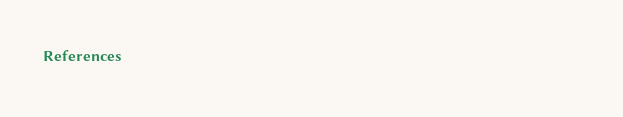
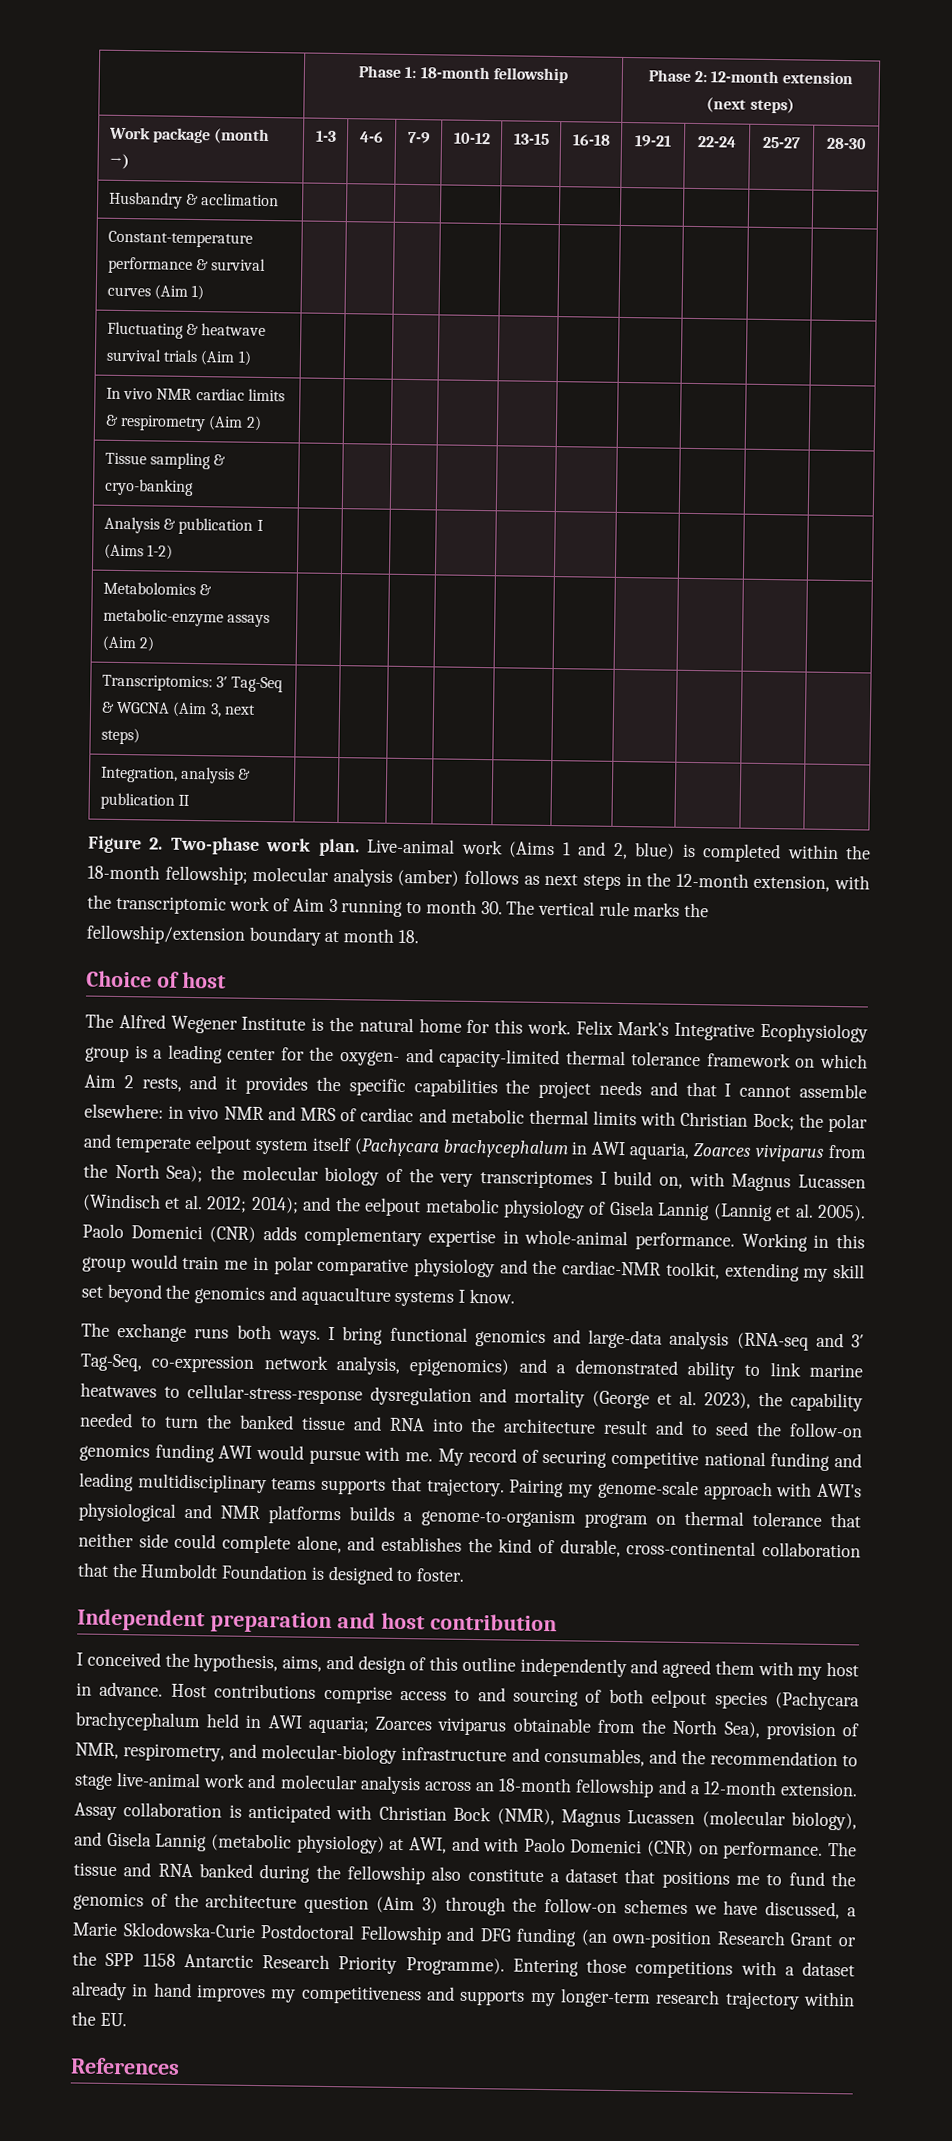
(43, 55) none -> [358,65,569,84] [647,69,854,85] [706,97,795,114] [107,126,271,145] [108,153,130,170] [314,130,337,142] [359,131,384,143] [406,131,431,144] [452,132,491,145] [512,133,550,145] [571,134,611,146] [634,135,672,147] [697,136,737,148] [762,136,801,149] [825,137,867,150] [108,191,280,209] [107,230,253,248] [107,256,267,274] [106,284,205,301] [106,321,267,339] [105,348,252,366] [105,387,285,402] [104,414,262,432] [104,452,227,470] [104,478,194,496] [103,516,264,535] [103,543,173,560] [102,581,212,596] [102,608,270,628] [101,635,155,652] [101,674,284,693] [100,701,256,718] [100,727,140,745] [99,766,252,784] [99,792,190,810] [88,835,871,863] [87,864,871,892] [87,894,710,918] [86,924,419,946] [86,970,226,989] [85,1013,869,1043] [85,1044,868,1069] [84,1074,867,1099] [84,1103,868,1133] [83,1133,866,1162] [83,1163,866,1192] [83,1193,866,1222] [82,1223,865,1252] [82,1254,865,1282] [81,1283,515,1307] [81,1322,864,1351] [80,1353,864,1380] [80,1382,863,1412] [79,1412,863,1438] [79,1443,862,1471] [79,1472,863,1501] [78,1502,861,1529] [78,1532,862,1558] [77,1562,466,1585] [77,1608,557,1634] [76,1651,859,1680] [76,1681,860,1711] [75,1711,860,1741] [75,1742,859,1767] [74,1772,858,1798] [74,1802,858,1831] [74,1831,857,1860] [73,1862,856,1889] [73,1892,858,1920] [72,1922,856,1949] [72,1951,855,1979] [71,1981,856,2010] [71,2011,127,2027] | Phase 1: 18-month fellowship | Phase 2: 12-month extension (next steps) // Work package (month →) | 1-3 | 4-6 | 7-9 | 10-12 | 13-15 | 16-18 | 19-21 | 22-24 | 25-27 | 28-30 // Husbandry & acclimation | | | | | | | | | | // Constant-temperature performance & survival curves (Aim 1) | | | | | | | | | | // Fluctuating & heatwave survival trials (Aim 1) | | | | | | | | | | // In vivo NMR cardiac limits & respirometry (Aim 2) | | | | | | | | | | // Tissue sampling & cryo-banking | | | | | | | | | | // Analysis & publication I (Aims 1-2) | | | | | | | | | | // Metabolomics & metabolic-enzyme assays (Aim 2) | | | | | | | | | | // Transcriptomics: 3′ Tag-Seq & WGCNA (Aim 3, next steps) | | | | | | | | | | // Integration, analysis & publication II | | | | | | | | | | // Figure 2. Two-phase work plan. Live-animal work (Aims 1 and 2, blue) is completed within the 18-month fellowship; molecular analysis (amber) follows as next steps in the 12-month extension, with the transcriptomic work of Aim 3 running to month 30. The vertical rule marks the fellowship/extension boundary at month 18. // Choice of host // The Alfred Wegener Institute is the natural home for this work. Felix Mark's Integrative Ecophysiology group is a leading center for the oxygen- and capacity-limited thermal tolerance framework on which Aim 2 rests, and it provides the specific capabilities the project needs and that I cannot assemble elsewhere: in vivo NMR and MRS of cardiac and metabolic thermal limits with Christian Bock; the polar and temperate eelpout system itself (Pachycara brachycephalum in AWI aquaria, Zoarces viviparus from the North Sea); the molecular biology of the very transcriptomes I build on, with Magnus Lucassen (Windisch et al. 2012; 2014); and the eelpout metabolic physiology of Gisela Lannig (Lannig et al. 2005). Paolo Domenici (CNR) adds complementary expertise in whole-animal performance. Working in this group would train me in polar comparative physiology and the cardiac-NMR toolkit, extending my skill set beyond the genomics and aquaculture systems I know. // The exchange runs both ways. I bring functional genomics and large-data analysis (RNA-seq and 3′ Tag-Seq, co-expression network analysis, epigenomics) and a demonstrated ability to link marine heatwaves to cellular-stress-response dysregulation and mortality (George et al. 2023), the capability needed to turn the banked tissue and RNA into the architecture result and to seed the follow-on genomics funding AWI would pursue with me. My record of securing competitive national funding and leading multidisciplinary teams supports that trajectory. Pairing my genome-scale approach with AWI's physiological and NMR platforms builds a genome-to-organism program on thermal tolerance that neither side could complete alone, and establishes the kind of durable, cross-continental collaboration that the Humboldt Foundation is designed to foster. // Independent preparation and host contribution // I conceived the hypothesis, aims, and design of this outline independently and agreed them with my host in advance. Host contributions comprise access to and sourcing of both eelpout species (Pachycara brachycephalum held in AWI aquaria; Zoarces viviparus obtainable from the North Sea), provision of NMR, respirometry, and molecular-biology infrastructure and consumables, and the recommendation to stage live-animal work and molecular analysis across an 18-month fellowship and a 12-month extension. Assay collaboration is anticipated with Christian Bock (NMR), Magnus Lucassen (molecular biology), and Gisela Lannig (metabolic physiology) at AWI, and with Paolo Domenici (CNR) on performance. The tissue and RNA banked during the fellowship also constitute a dataset that positions me to fund the genomics of the architecture question (Aim 3) through the follow-on schemes we have discussed, a Marie Sklodowska-Curie Postdoctoral Fellowship and DFG funding (an own-position Research Grant or the SPP 1158 Antarctic Research Priority Programme). Entering those competitions with a dataset already in hand improves my competitiveness and supports my longer-term research trajectory within the EU. //

